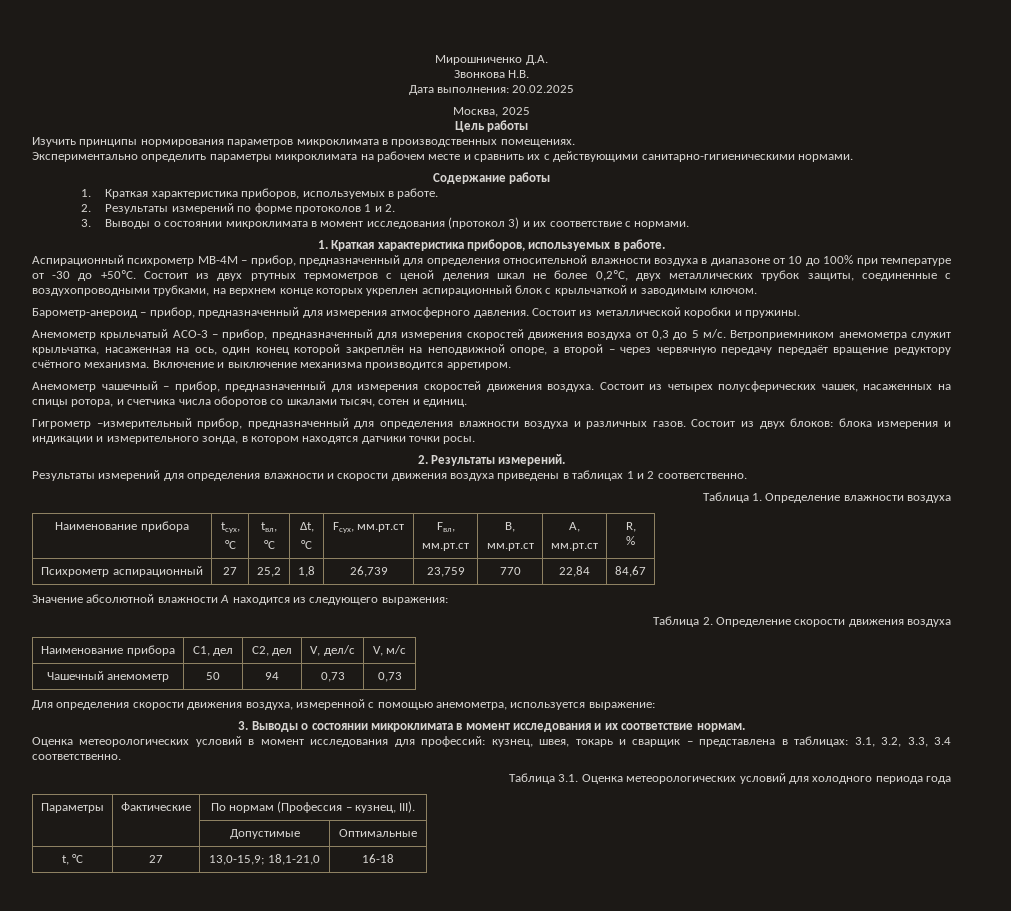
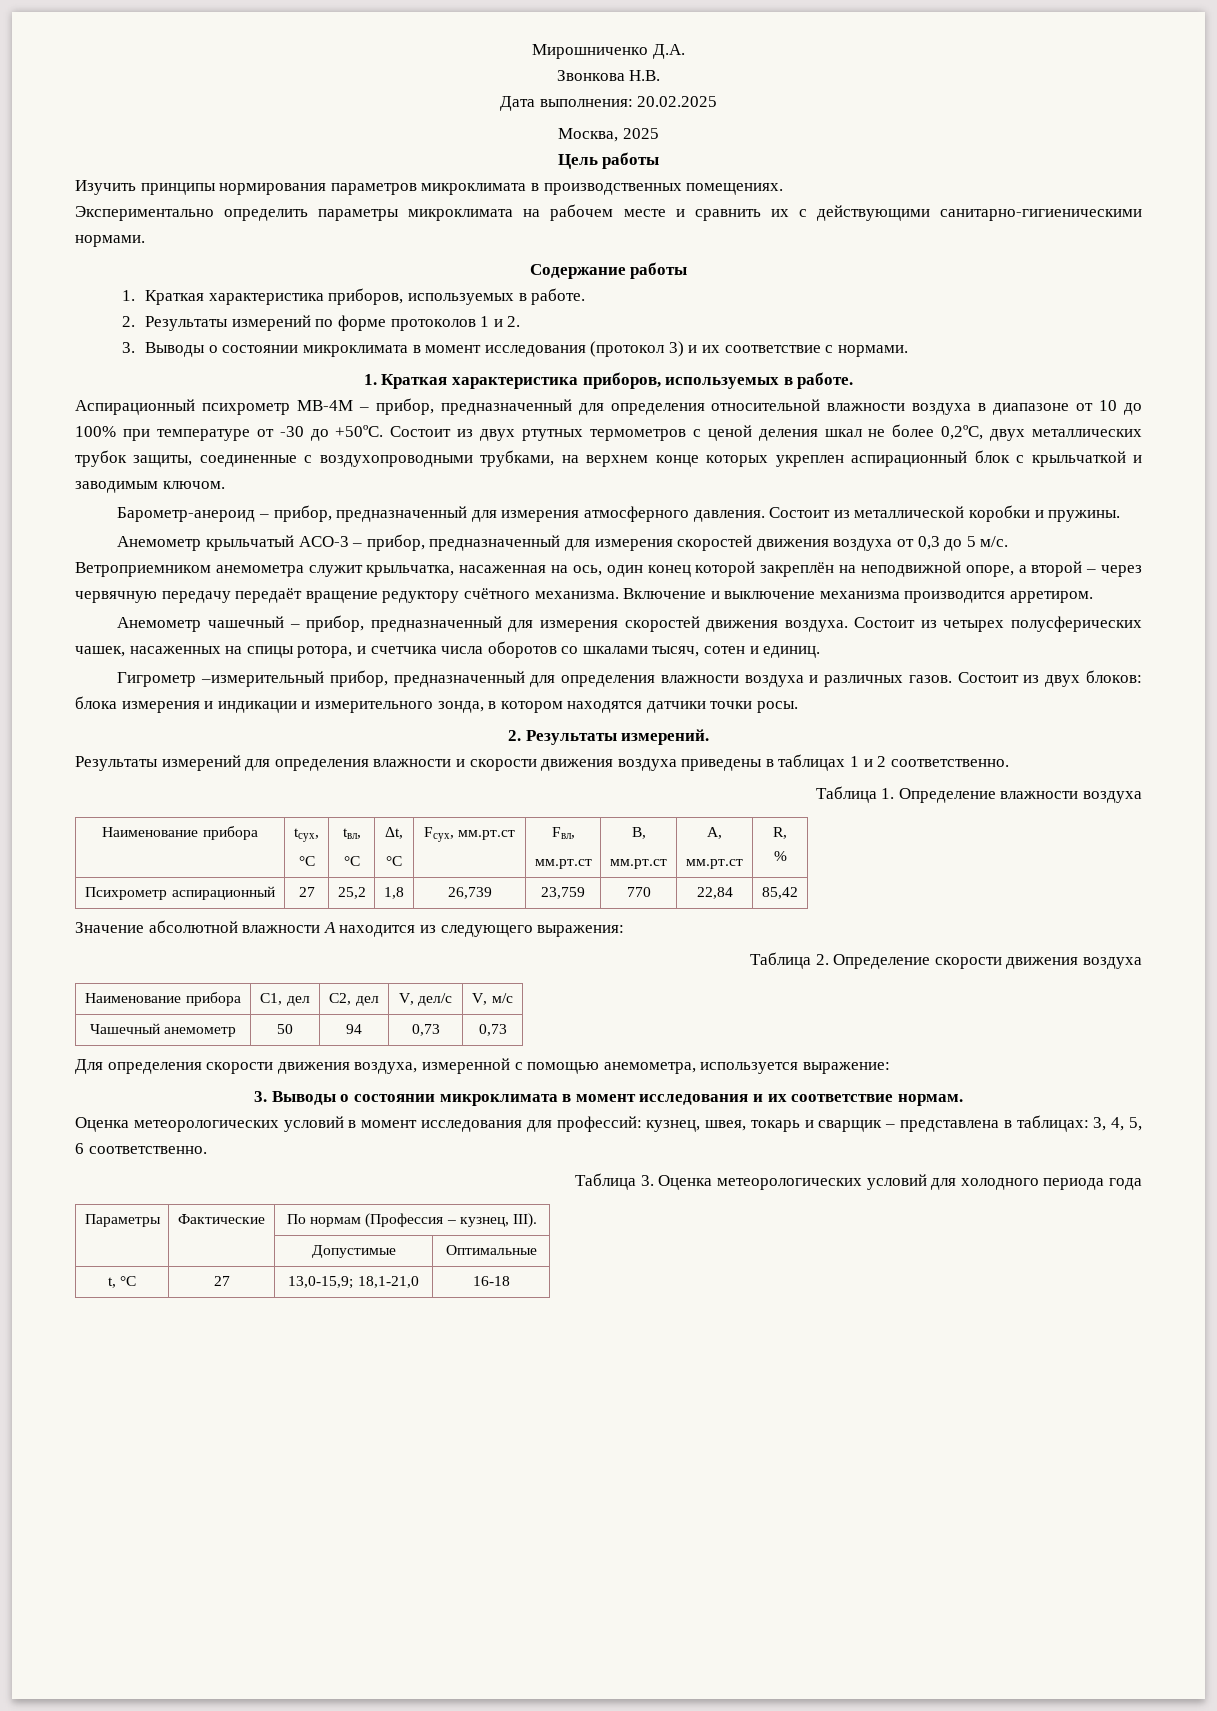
[615,566,647,577] 84,67 -> [762,887,798,899] 85,42
[854,737,952,747] [32,754,121,760] [509,773,579,784] 3.1, 3.2, 3.3, 3.4 соответственно. // Таблица 3.1. -> [1093,1117,1142,1131] [75,1143,207,1154] [575,1173,654,1190] 3, 4, 5, 6 соответственно. // Таблица 3.

